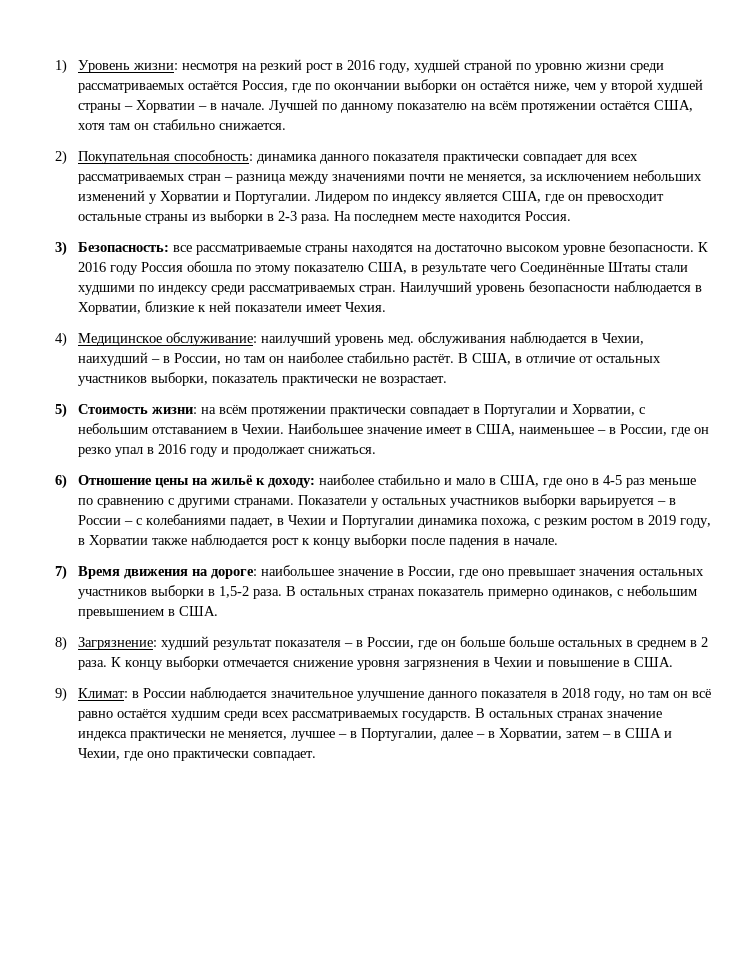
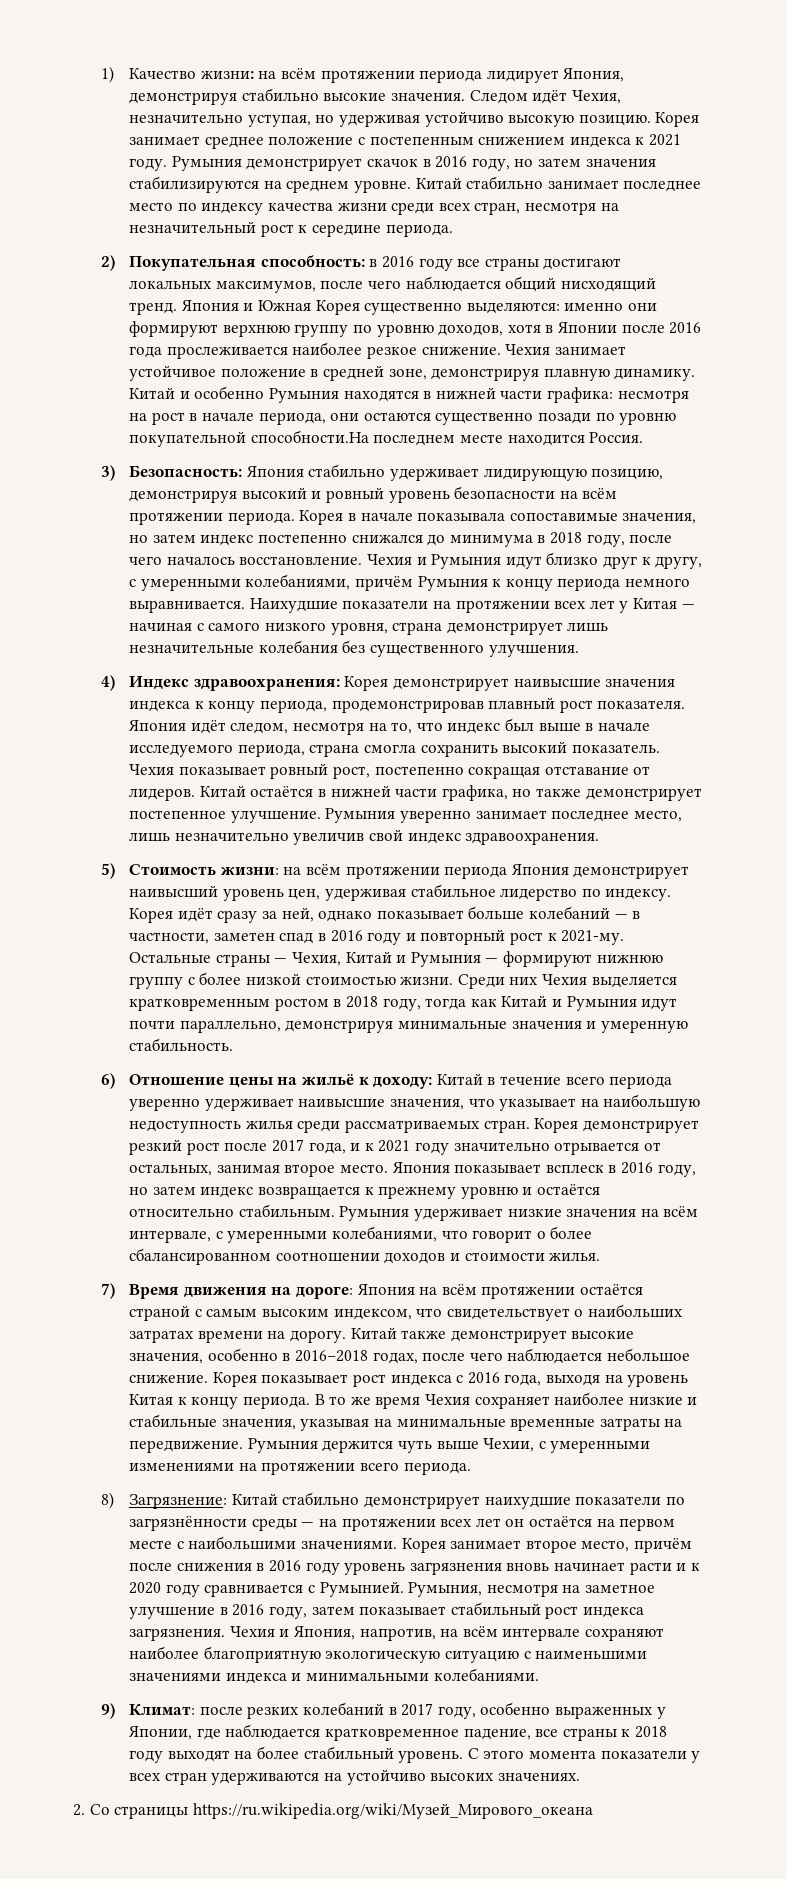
[77,59,664,73] [77,79,703,93] [77,99,693,113] [77,119,286,130] [55,150,638,165] [77,170,702,184] [77,190,664,204] [77,210,351,224] Уровень жизни: несмотря на резкий рост в 2016 году, худшей страной по уровню жизни среди рассматриваемых остаётся Россия, где по окончании выборки он остаётся ниже, чем у второй худшей страны – Хорватии – в начале. Лучшей по данному показателю на всём протяжении остаётся США, хотя там он стабильно снижается. // 2) Покупательная способность: динамика данного показателя практически совпадает для всех рассматриваемых стран – разница между значениями почти не меняется, за исключением небольших изменений у Хорватии и Португалии. Лидером по индексу является США, где он превосходит остальные страны из выборки в 2-3 раза. На -> [129,67,625,83] [129,88,621,105] [129,111,700,127] [129,134,681,149] [129,156,656,171] [129,176,702,193] [129,202,619,215] [129,221,453,237] [101,255,622,271] [129,276,656,293] [129,299,657,315] [129,321,702,337] [129,342,626,359] [129,365,696,381] [129,386,689,403] [129,412,677,425] [129,430,369,447] Качество жизни: на всём протяжении периода лидирует Япония, демонстрируя стабильно высокие значения. Следом идёт Чехия, незначительно уступая, но удерживая устойчиво высокую позицию. Корея занимает среднее положение с постепенным снижением индекса к 2021 году. Румыния демонстрирует скачок в 2016 году, но затем значения стабилизируются на среднем уровне. Китай стабильно занимает последнее место по индексу качества жизни среди всех стран, несмотря на незначительный рост к середине периода. // 2) Покупательная способность: в 2016 году все страны достигают локальных максимумов, после чего наблюдается общий нисходящий тренд. Япония и Южная Корея существенно выделяются: именно они формируют верхнюю группу по уровню доходов, хотя в Японии после 2016 года прослеживается наиболее резкое снижение. Чехия занимает устойчивое положение в средней зоне, демонстрируя плавную динамику. Китай и особенно Румыния находятся в нижней части графика: несмотря на рост в начале периода, они остаются существенно позади по уровню покупательной способности.На
[172,241,708,255] [77,261,688,275] [77,281,702,295] [77,301,386,315] [55,332,644,347] [77,352,661,366] [77,372,447,386] все рассматриваемые страны находятся на достаточно высоком уровне безопасности. К 2016 году Россия обошла по этому показателю США, в результате чего Соединённые Штаты стали худшими по индексу среди рассматриваемых стран. Наилучший уровень безопасности наблюдается в Хорватии, близкие к ней показатели имеет Чехия. // 4) Медицинское обслуживание: наилучший уровень мед. обслуживания наблюдается в Чехии, наихудший – в России, но там он наиболее стабильно растёт. В США, в отличие от остальных участников выборки, показатель практически не возрастает. -> [246,464,664,481] [129,486,618,503] [129,510,697,525] [129,532,673,547] [129,552,703,569] [129,574,690,591] [129,598,695,613] [129,622,609,635] [129,640,579,657] [101,675,676,691] [129,697,686,713] [129,718,650,735] [129,741,660,757] [129,763,651,779] [129,785,702,801] [129,808,682,823] [129,829,600,845] Япония стабильно удерживает лидирующую позицию, демонстрируя высокий и ровный уровень безопасности на всём протяжении периода. Корея в начале показывала сопоставимые значения, но затем индекс постепенно снижался до минимума в 2018 году, после чего началось восстановление. Чехия и Румыния идут близко друг к другу, с умеренными колебаниями, причём Румыния к концу периода немного выравнивается. Наихудшие показатели на протяжении всех лет у Китая — начиная с самого низкого уровня, страна демонстрирует лишь незначительные колебания без существенного улучшения. // 4) Индекс здравоохранения: Корея демонстрирует наивысшие значения индекса к концу периода, продемонстрировав плавный рост показателя. Япония идёт следом, несмотря на то, что индекс был выше в начале исследуемого периода, страна смогла сохранить высокий показатель. Чехия показывает ровный рост, постепенно сокращая отставание от лидеров. Китай остаётся в нижней части графика, но также демонстрирует постепенное улучшение. Румыния уверенно занимает последнее место, лишь незначительно увеличив свой индекс здравоохранения.
[329,404,645,417] [77,423,709,437] [77,444,376,457] практически совпадает в Португалии и Хорватии, с небольшим отставанием в Чехии. Наибольшее значение имеет в США, наименьшее – в России, где он резко упал в 2016 году и продолжает снижаться. -> [444,863,690,879] [129,884,672,901] [129,906,641,923] [129,929,625,945] [129,951,663,967] [129,972,677,989] [129,995,678,1011] [129,1020,688,1033] [129,1038,234,1051] периода Япония демонстрирует наивысший уровень цен, удерживая стабильное лидерство по индексу. Корея идёт сразу за ней, однако показывает больше колебаний — в частности, заметен спад в 2016 году и повторный рост к 2021-му. Остальные страны — Чехия, Китай и Румыния — формируют нижнюю группу с более низкой стоимостью жизни. Среди них Чехия выделяется кратковременным ростом в 2018 году, тогда как Китай и Румыния идут почти параллельно, демонстрируя минимальные значения и умеренную стабильность.
[318,474,696,488] [77,494,676,508] [77,514,711,528] [77,534,558,548] наиболее стабильно и мало в США, где оно в 4-5 раз меньше по сравнению с другими странами. Показатели у остальных участников выборки варьируется – в России – с колебаниями падает, в Чехии и Португалии динамика похожа, с резким ростом в 2019 году, в Хорватии также наблюдается рост к концу выборки после падения в начале. -> [436,1073,673,1089] [129,1094,701,1111] [129,1118,699,1133] [129,1139,661,1155] [129,1161,696,1177] [129,1184,600,1199] [129,1204,699,1221] [129,1226,593,1243] [129,1248,601,1265] Китай в течение всего периода уверенно удерживает наивысшие значения, что указывает на наибольшую недоступность жилья среди рассматриваемых стран. Корея демонстрирует резкий рост после 2017 года, и к 2021 году значительно отрывается от остальных, занимая второе место. Япония показывает всплеск в 2016 году, но затем индекс возвращается к прежнему уровню и остаётся относительно стабильным. Румыния удерживает низкие значения на всём интервале, с умеренными колебаниями, что говорит о более сбалансированном соотношении доходов и стоимости жилья.
[260,565,704,579] [77,585,697,599] [77,606,218,619] [55,636,708,651] [77,656,673,670] [55,687,711,702] [77,708,662,721] [77,728,672,741] [77,748,316,761] наибольшее значение в России, где оно превышает значения остальных участников выборки в 1,5-2 раза. В остальных странах показатель примерно одинаков, с небольшим превышением в США. // 8) Загрязнение: худший результат показателя – в России, где он больше больше остальных в среднем в 2 раза. К концу выборки отмечается снижение уровня загрязнения в Чехии и повышение в США. // 9) Климат: в России наблюдается значительное улучшение данного показателя в 2018 году, но там он всё равно остаётся худшим среди всех рассматриваемых государств. В остальных странах значение индекса практически не меняется, лучшее – в Португалии, далее – в Хорватии, затем – в США и Чехии, где оно практически совпадает. -> [357,1283,643,1299] [129,1304,683,1321] [129,1327,635,1343] [129,1348,690,1364] [129,1372,689,1387] [129,1392,698,1409] [129,1414,683,1431] [129,1438,651,1453] [129,1462,471,1475] [101,1492,685,1509] [129,1516,676,1531] [129,1536,692,1553] [129,1560,700,1575] [129,1581,655,1597] [129,1602,644,1619] [129,1625,664,1641] [129,1646,648,1663] [129,1668,539,1684] [101,1702,666,1719] [129,1724,667,1741] [129,1746,701,1763] [129,1769,580,1785] [73,1803,593,1819] Япония на всём протяжении остаётся страной с самым высоким индексом, что свидетельствует о наибольших затратах времени на дорогу. Китай также демонстрирует высокие значения, особенно в 2016–2018 годах, после чего наблюдается небольшое снижение. Корея показывает рост индекса с 2016 года, выходя на уровень Китая к концу периода. В то же время Чехия сохраняет наиболее низкие и стабильные значения, указывая на минимальные временные затраты на передвижение. Румыния держится чуть выше Чехии, с умеренными изменениями на протяжении всего периода. // 8) Загрязнение: Китай стабильно демонстрирует наихудшие показатели по загрязнённости среды — на протяжении всех лет он остаётся на первом месте с наибольшими значениями. Корея занимает второе место, причём после снижения в 2016 году уровень загрязнения вновь начинает расти и к 2020 году сравнивается с Румынией. Румыния, несмотря на заметное улучшение в 2016 году, затем показывает стабильный рост индекса загрязнения. Чехия и Япония, напротив, на всём интервале сохраняют наиболее благоприятную экологическую ситуацию с наименьшими значениями индекса и минимальными колебаниями. // 9) Климат: после резких колебаний в 2017 году, особенно выраженных у Японии, где наблюдается кратковременное падение, все страны к 2018 году выходят на более стабильный уровень. С этого момента показатели у всех стран удерживаются на устойчиво высоких значениях. // 2. Со страницы https://ru.wikipedia.org/wiki/Музей_Мирового_океана

